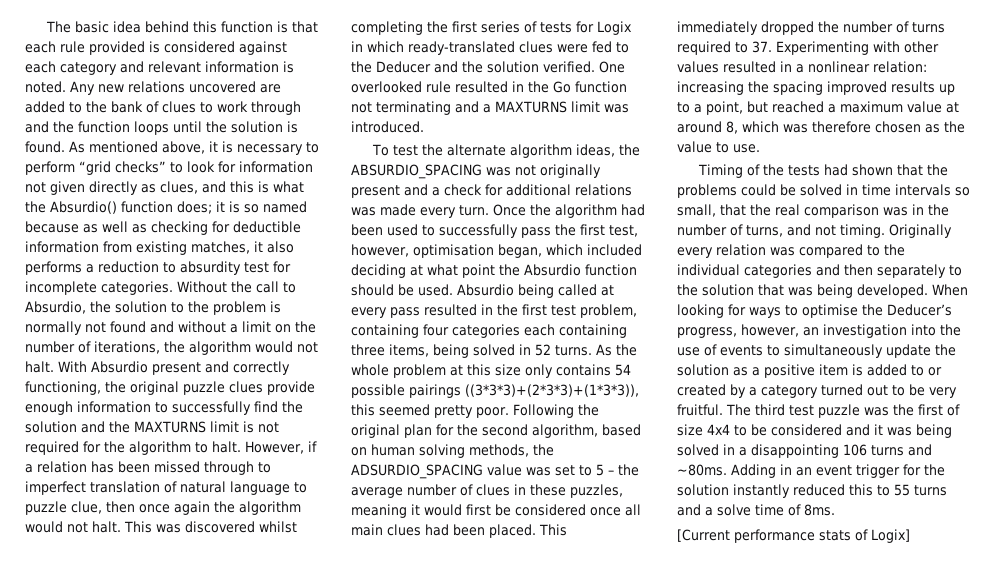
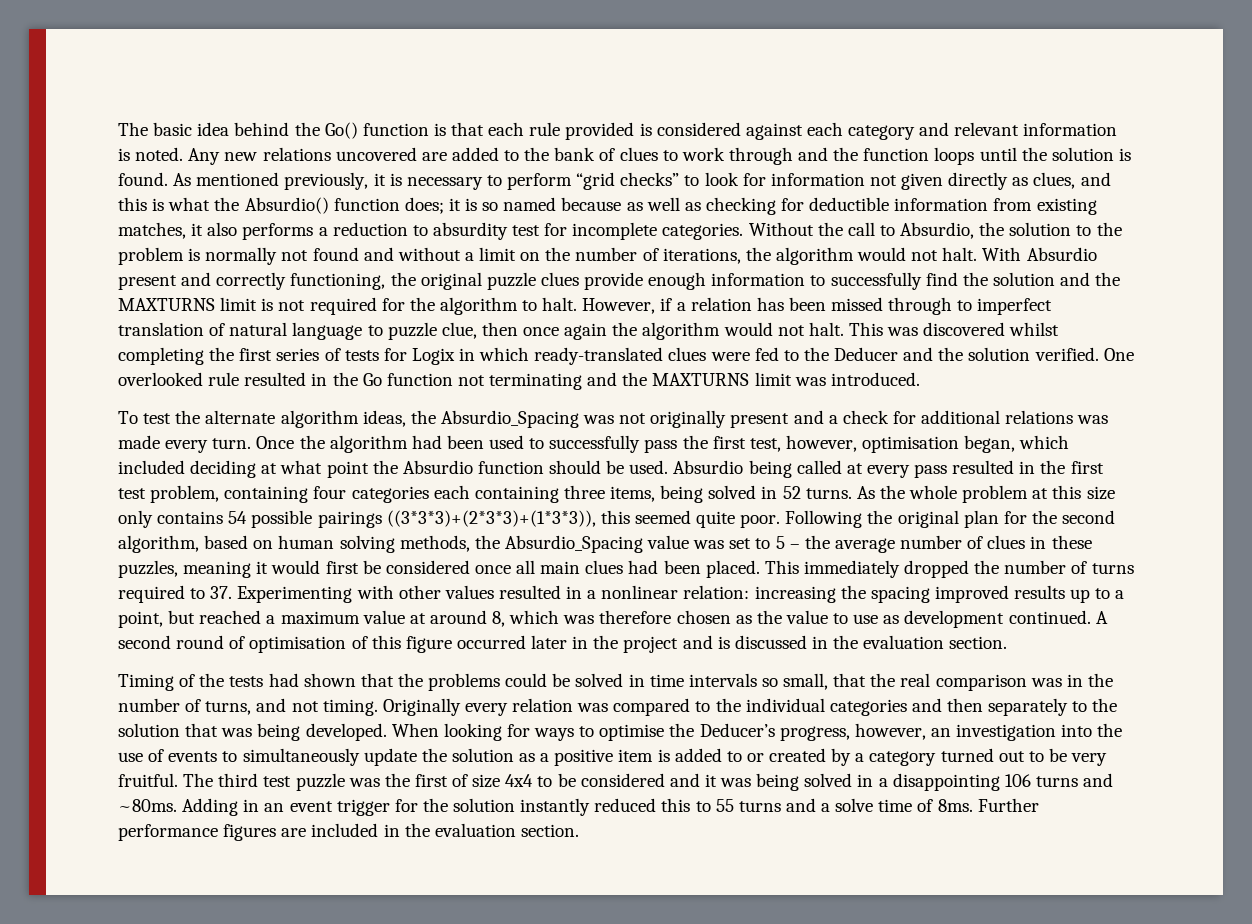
[193,21,218,33] this -> [294,122,358,139] the Go()
[162,141,205,154] above, -> [284,172,369,190] previously,
[483,104,491,113] a -> [622,372,648,386] the
[351,164,482,179] ABSURDIO_SPACING -> [440,410,579,428] Absurdio_Spacing
[434,405,473,418] pretty -> [696,511,736,528] quite
[351,464,483,479] ADSURDIO_SPACING -> [504,535,643,553] Absurdio_Spacing
[733,144,760,153] use. -> [853,610,1108,628] [118,635,1008,653] use as development continued. A second round of optimisation of this figure occurred later in the project and is discussed in the evaluation section.
[677,529,910,543] // [Current performance stats of Logix] -> [977,798,1039,812] [118,823,579,841] Further performance figures are included in the evaluation section.

